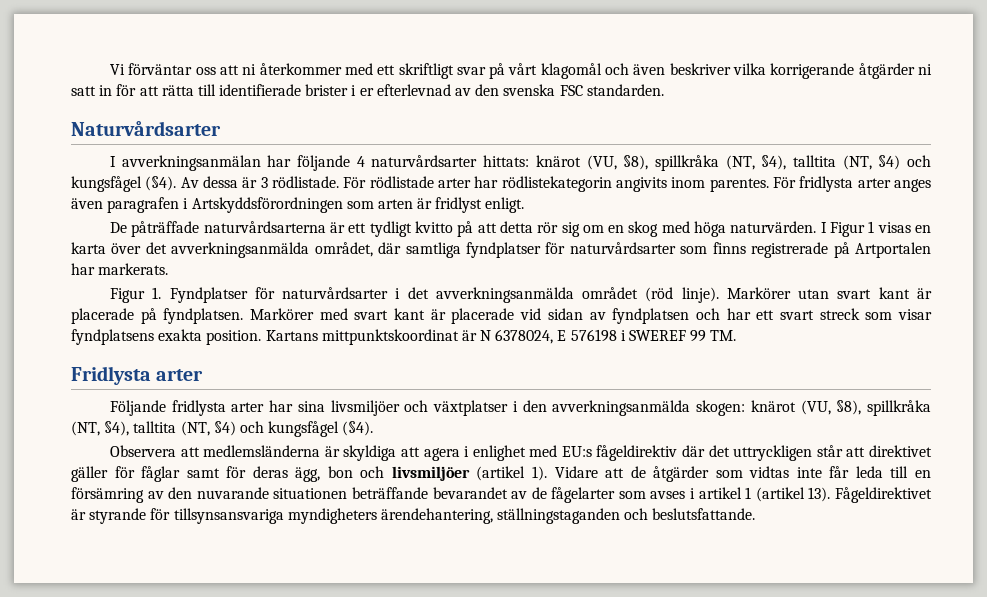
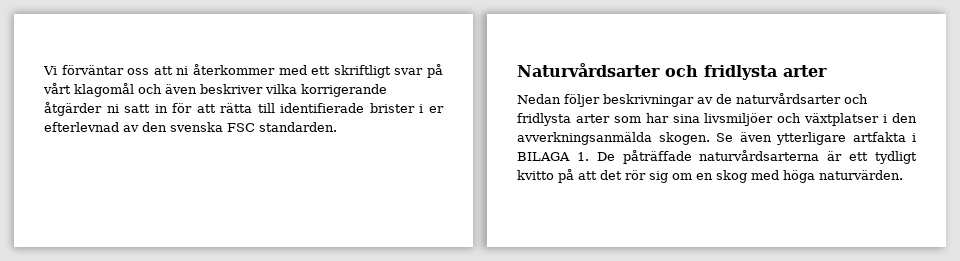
[109,155,931,171] [71,176,932,192] [71,197,525,213] // I avverkningsanmälan har följande 4 naturvårdsarter hittats: knärot (VU, §8), spillkråka (NT, §4), talltita (NT, §4) och kungsfågel (§4). Av dessa är 3 rödlistade. För rödlistade arter har rödlistekategorin angivits inom parentes. För fridlysta arter anges även paragrafen i Artskyddsförordningen som arten är fridlyst enligt. // -> [665,65,827,80] [517,93,868,107] [517,113,917,126] [517,132,916,145] [517,152,589,161] och fridlysta arter // Nedan följer beskrivningar av de naturvårdsarter och fridlysta arter som har sina livsmiljöer och växtplatser i den avverkningsanmälda skogen. Se även ytterligare artfakta i BILAGA 1.
[499,221,533,233] detta -> [600,170,622,180] det
[820,221,931,237] [71,242,932,258] [71,263,169,275] [109,287,932,303] [71,308,933,324] [71,329,737,345] [71,366,204,385] [109,400,931,416] [71,421,374,437] [109,445,933,461] [71,466,931,482] [71,487,933,503] [71,508,756,524] I Figur 1 visas en karta över det avverkningsanmälda området, där samtliga fyndplatser för naturvårdsarter som finns registrerade på Artportalen har markerats. // Figur 1. Fyndplatser för naturvårdsarter i det avverkningsanmälda området (röd linje). Markörer utan svart kant är placerade på fyndplatsen. Markörer med svart kant är placerade vid sidan av fyndplatsen och har ett svart streck som visar fyndplatsens exakta position. Kartans mittpunktskoordinat är N 6378024, E 576198 i SWEREF 99 TM. // Fridlysta arter // Följande fridlysta arter har sina livsmiljöer och växtplatser i den avverkningsanmälda skogen: knärot (VU, §8), spillkråka (NT, §4), talltita (NT, §4) och kungsfågel (§4). // Observera att medlemsländerna är skyldiga att agera i enlighet med EU:s fågeldirektiv där det uttryckligen står att direktivet gäller för fåglar samt för deras ägg, bon och livsmiljöer (artikel 1). Vidare att de åtgärder som vidtas inte får leda till en försämring av den nuvarande situationen beträffande bevarandet av de fågelarter som avses i artikel 1 (artikel 13). Fågeldirektivet är styrande för tillsynsansvariga myndigheters ärendehantering, ställningstaganden och beslutsfattande. -> (903, 175) none

